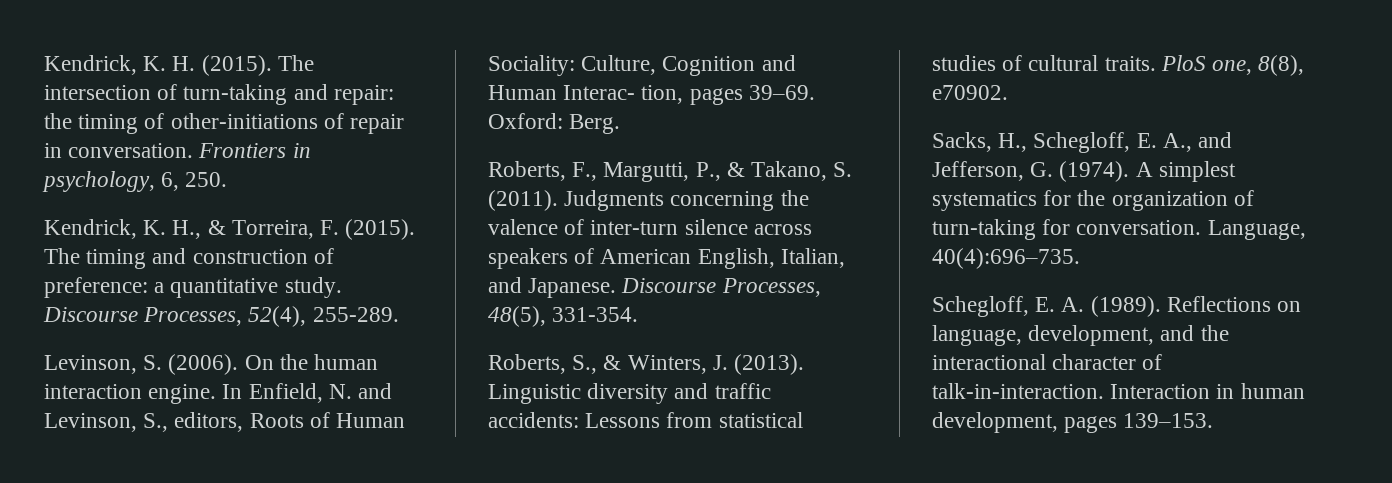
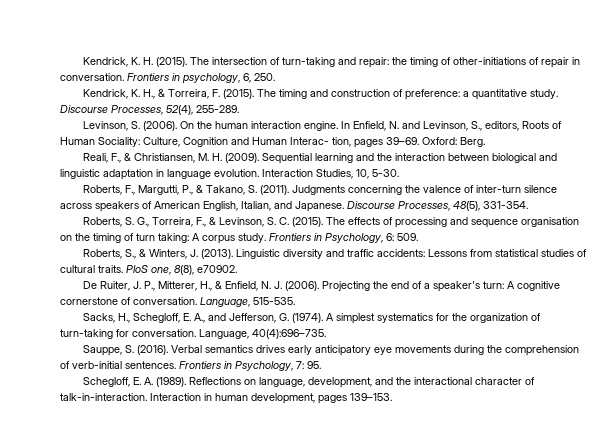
(621, 124) none -> [83,153,558,164] [60,169,399,180] // Reali, F., & Christiansen, M. H. (2009). Sequential learning and the interaction between biological and linguistic adaptation in language evolution. Interaction Studies, 10, 5-30.
(639, 314) none -> [83,217,580,228] [60,233,418,244] // Roberts, S. G., Torreira, F., & Levinson, S. C. (2015). The effects of processing and sequence organisation on the timing of turn taking: A corpus study. Frontiers in Psychology, 6: 509.
(1008, 92) none -> [83,281,561,292] [60,297,295,307] // De Ruiter, J. P., Mitterer, H., & Enfield, N. J. (2006). Projecting the end of a speaker's turn: A cognitive cornerstone of conversation. Language, 515-535.
(1080, 258) none -> [83,345,580,356] [60,361,321,371] // Sauppe, S. (2016). Verbal semantics drives early anticipatory eye movements during the comprehension of verb-initial sentences. Frontiers in Psychology, 7: 95.

